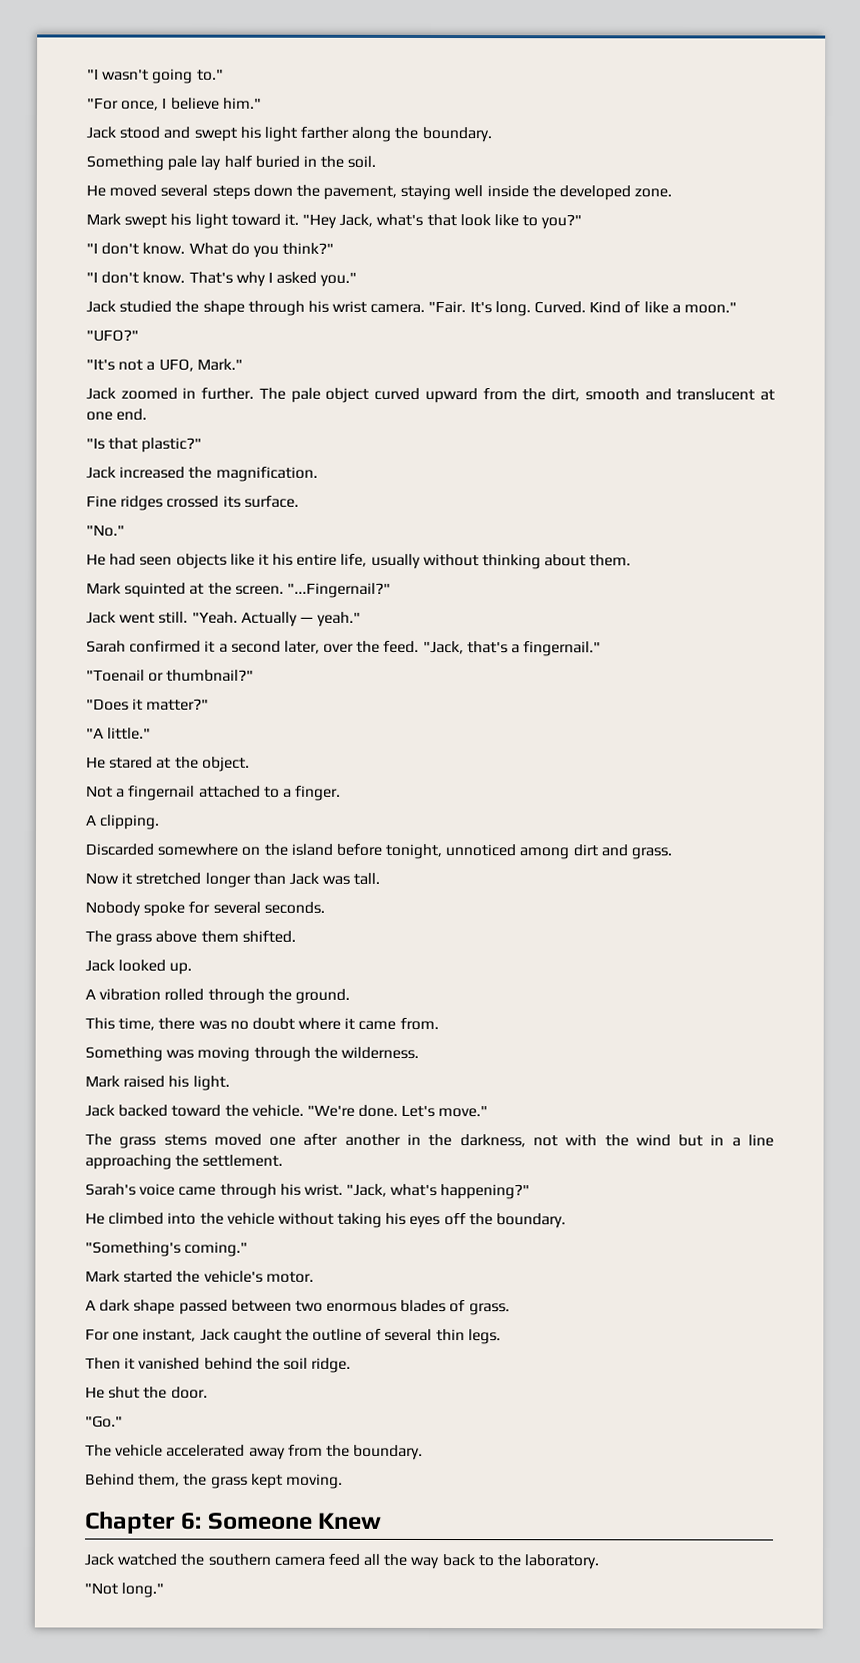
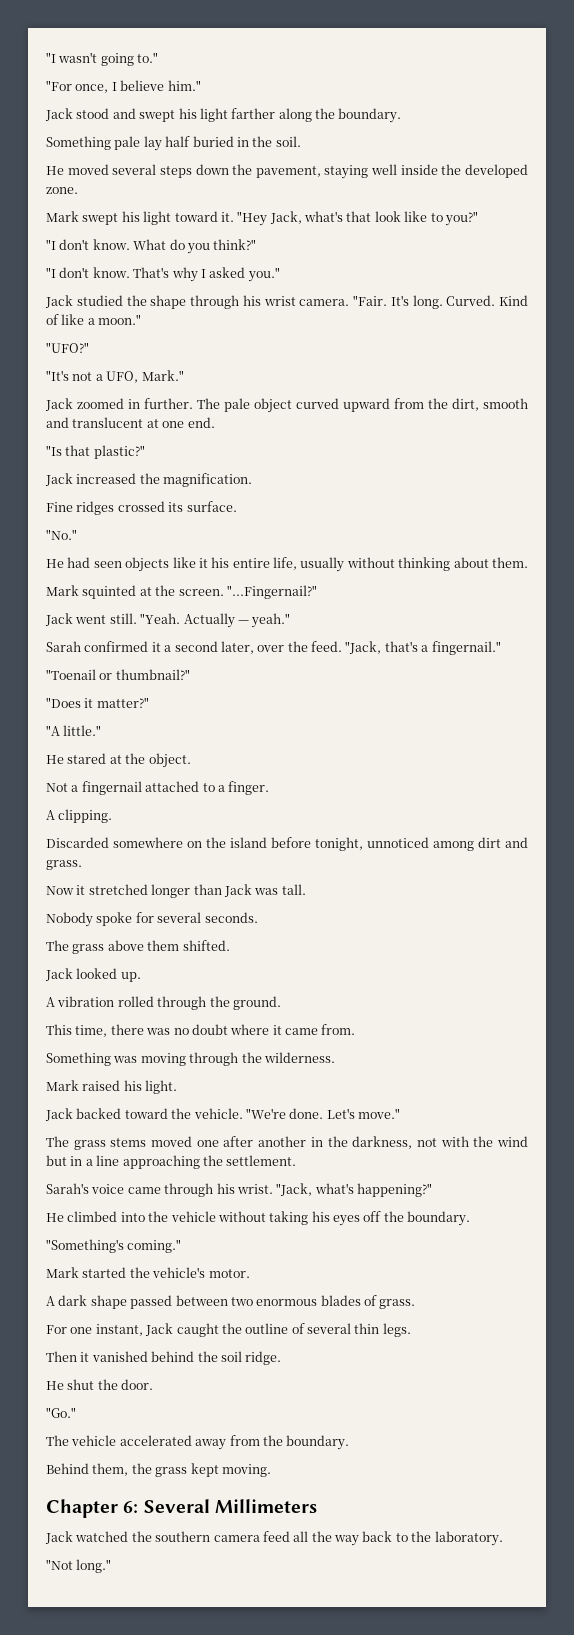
[207,1512,383,1530] Someone Knew -> [143,1499,317,1513] Several Millimeters

